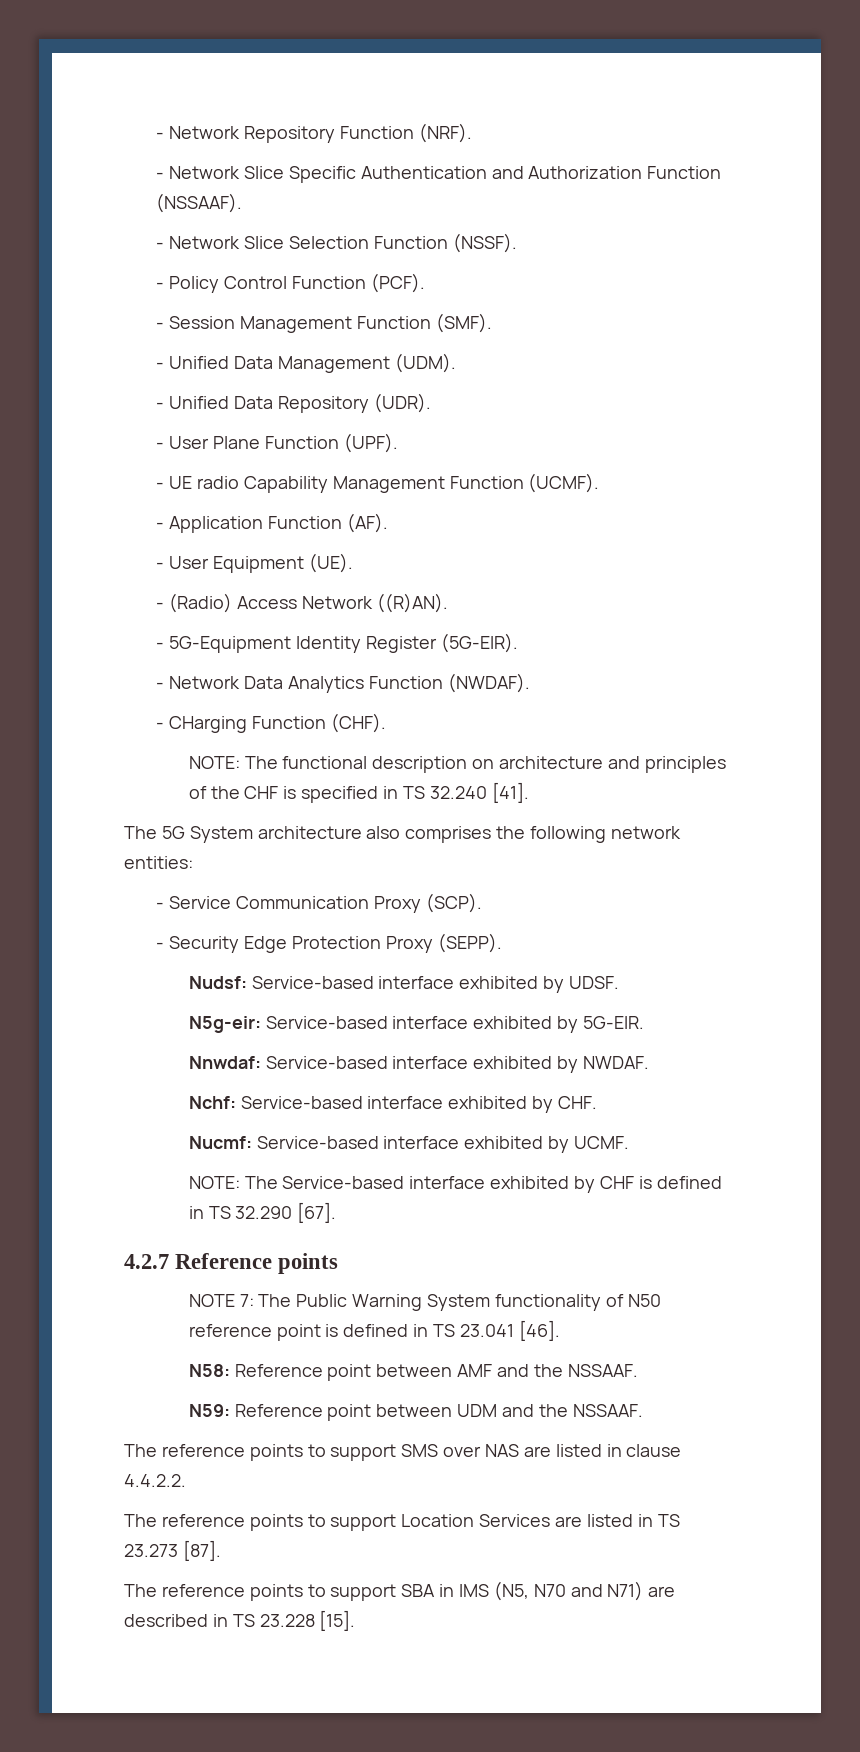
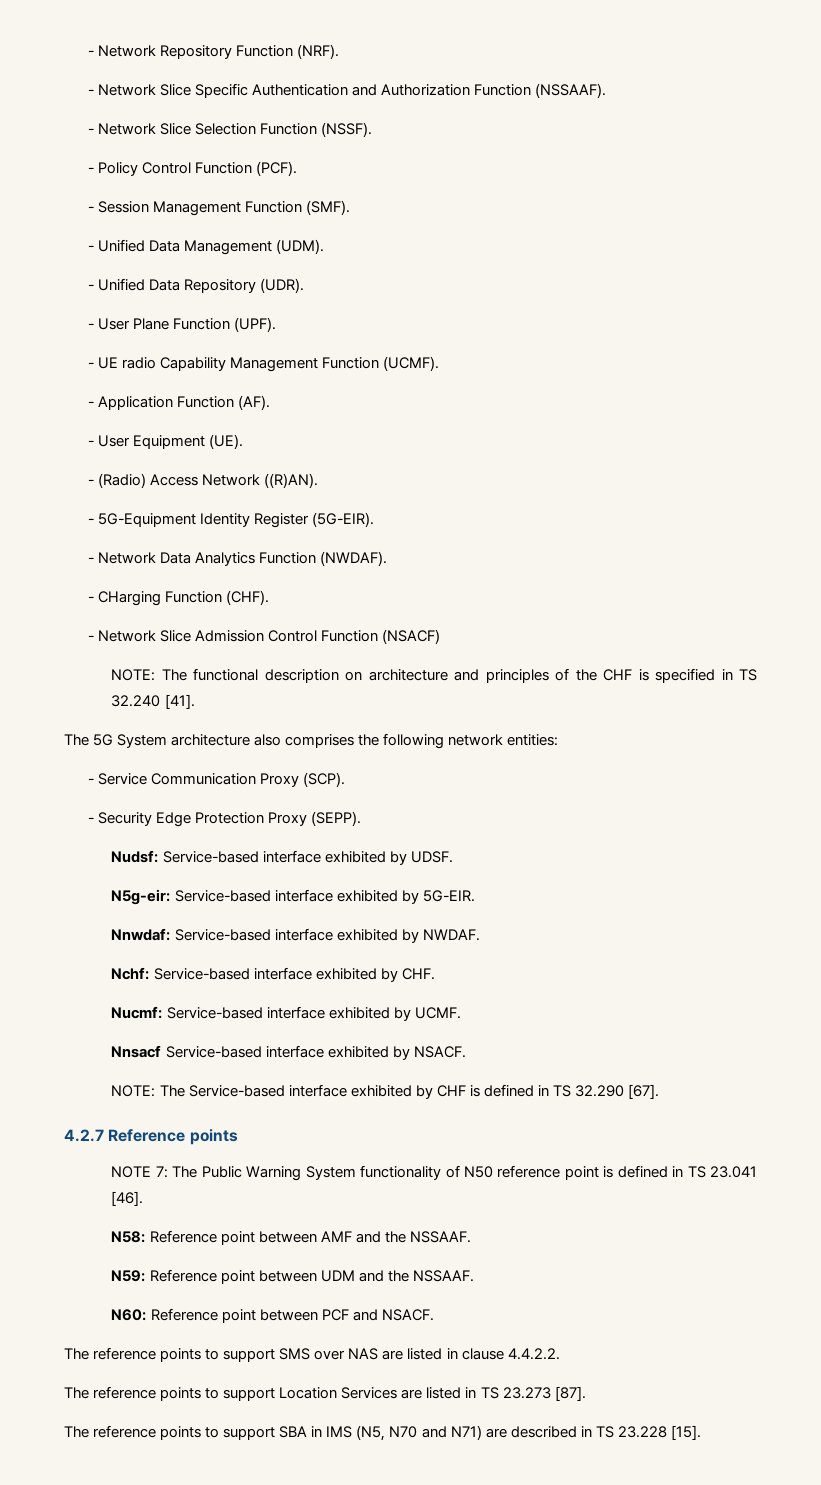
(386, 723) none -> [87,629,441,644] // - Network Slice Admission Control Function (NSACF)
(629, 1142) none -> [111,1045,466,1060] // Nnsacf Service-based interface exhibited by NSACF.
(643, 1410) none -> [111,1308,434,1323] // N60: Reference point between PCF and NSACF.

